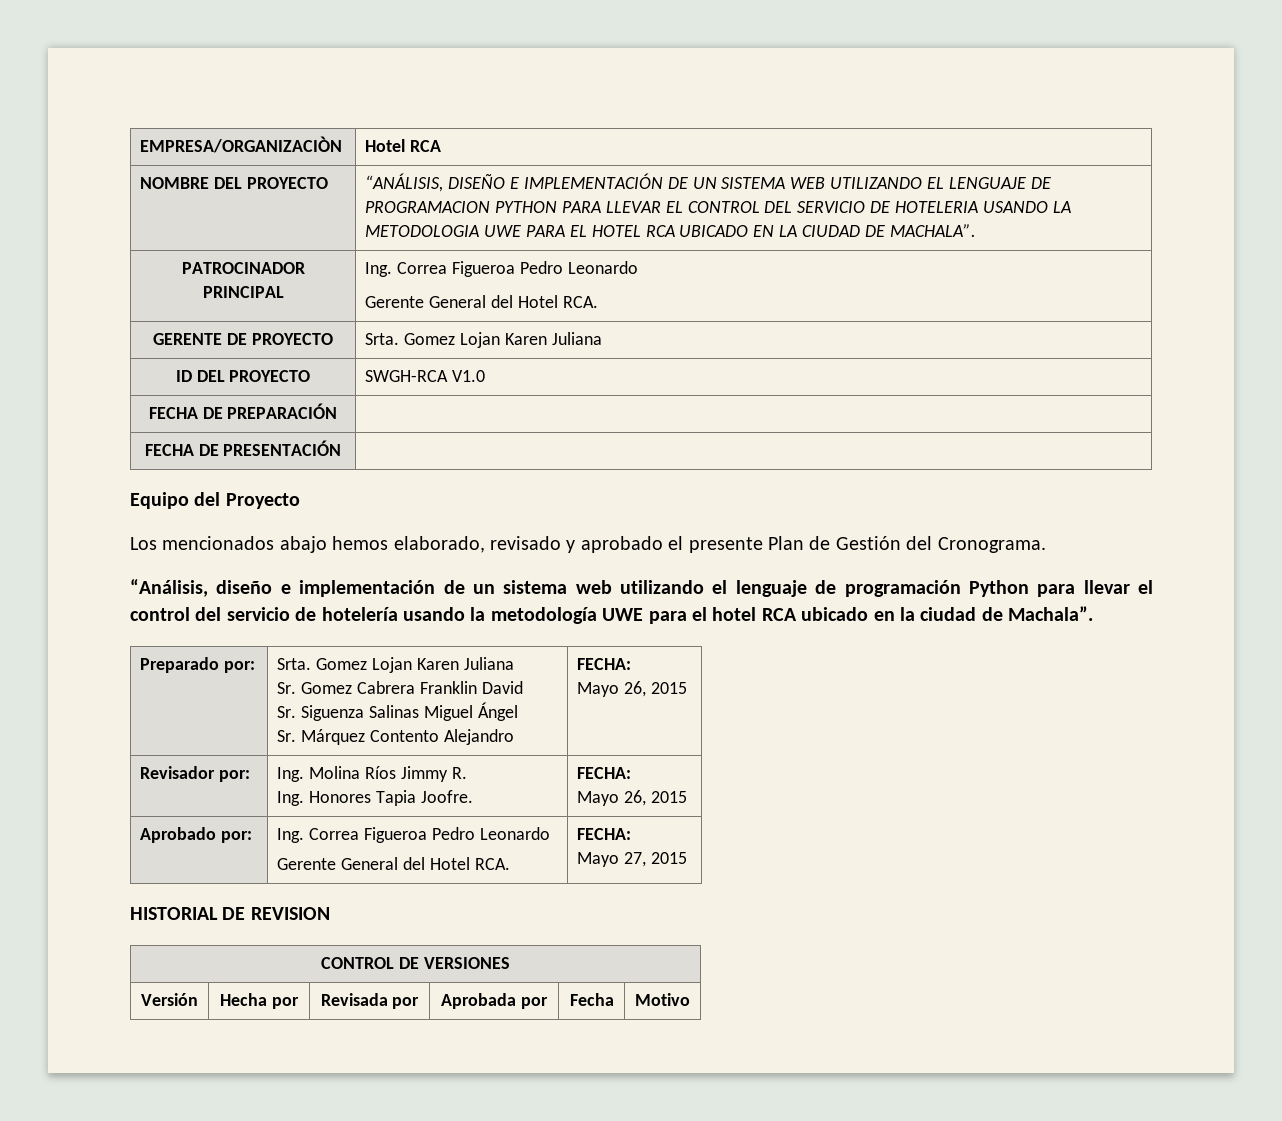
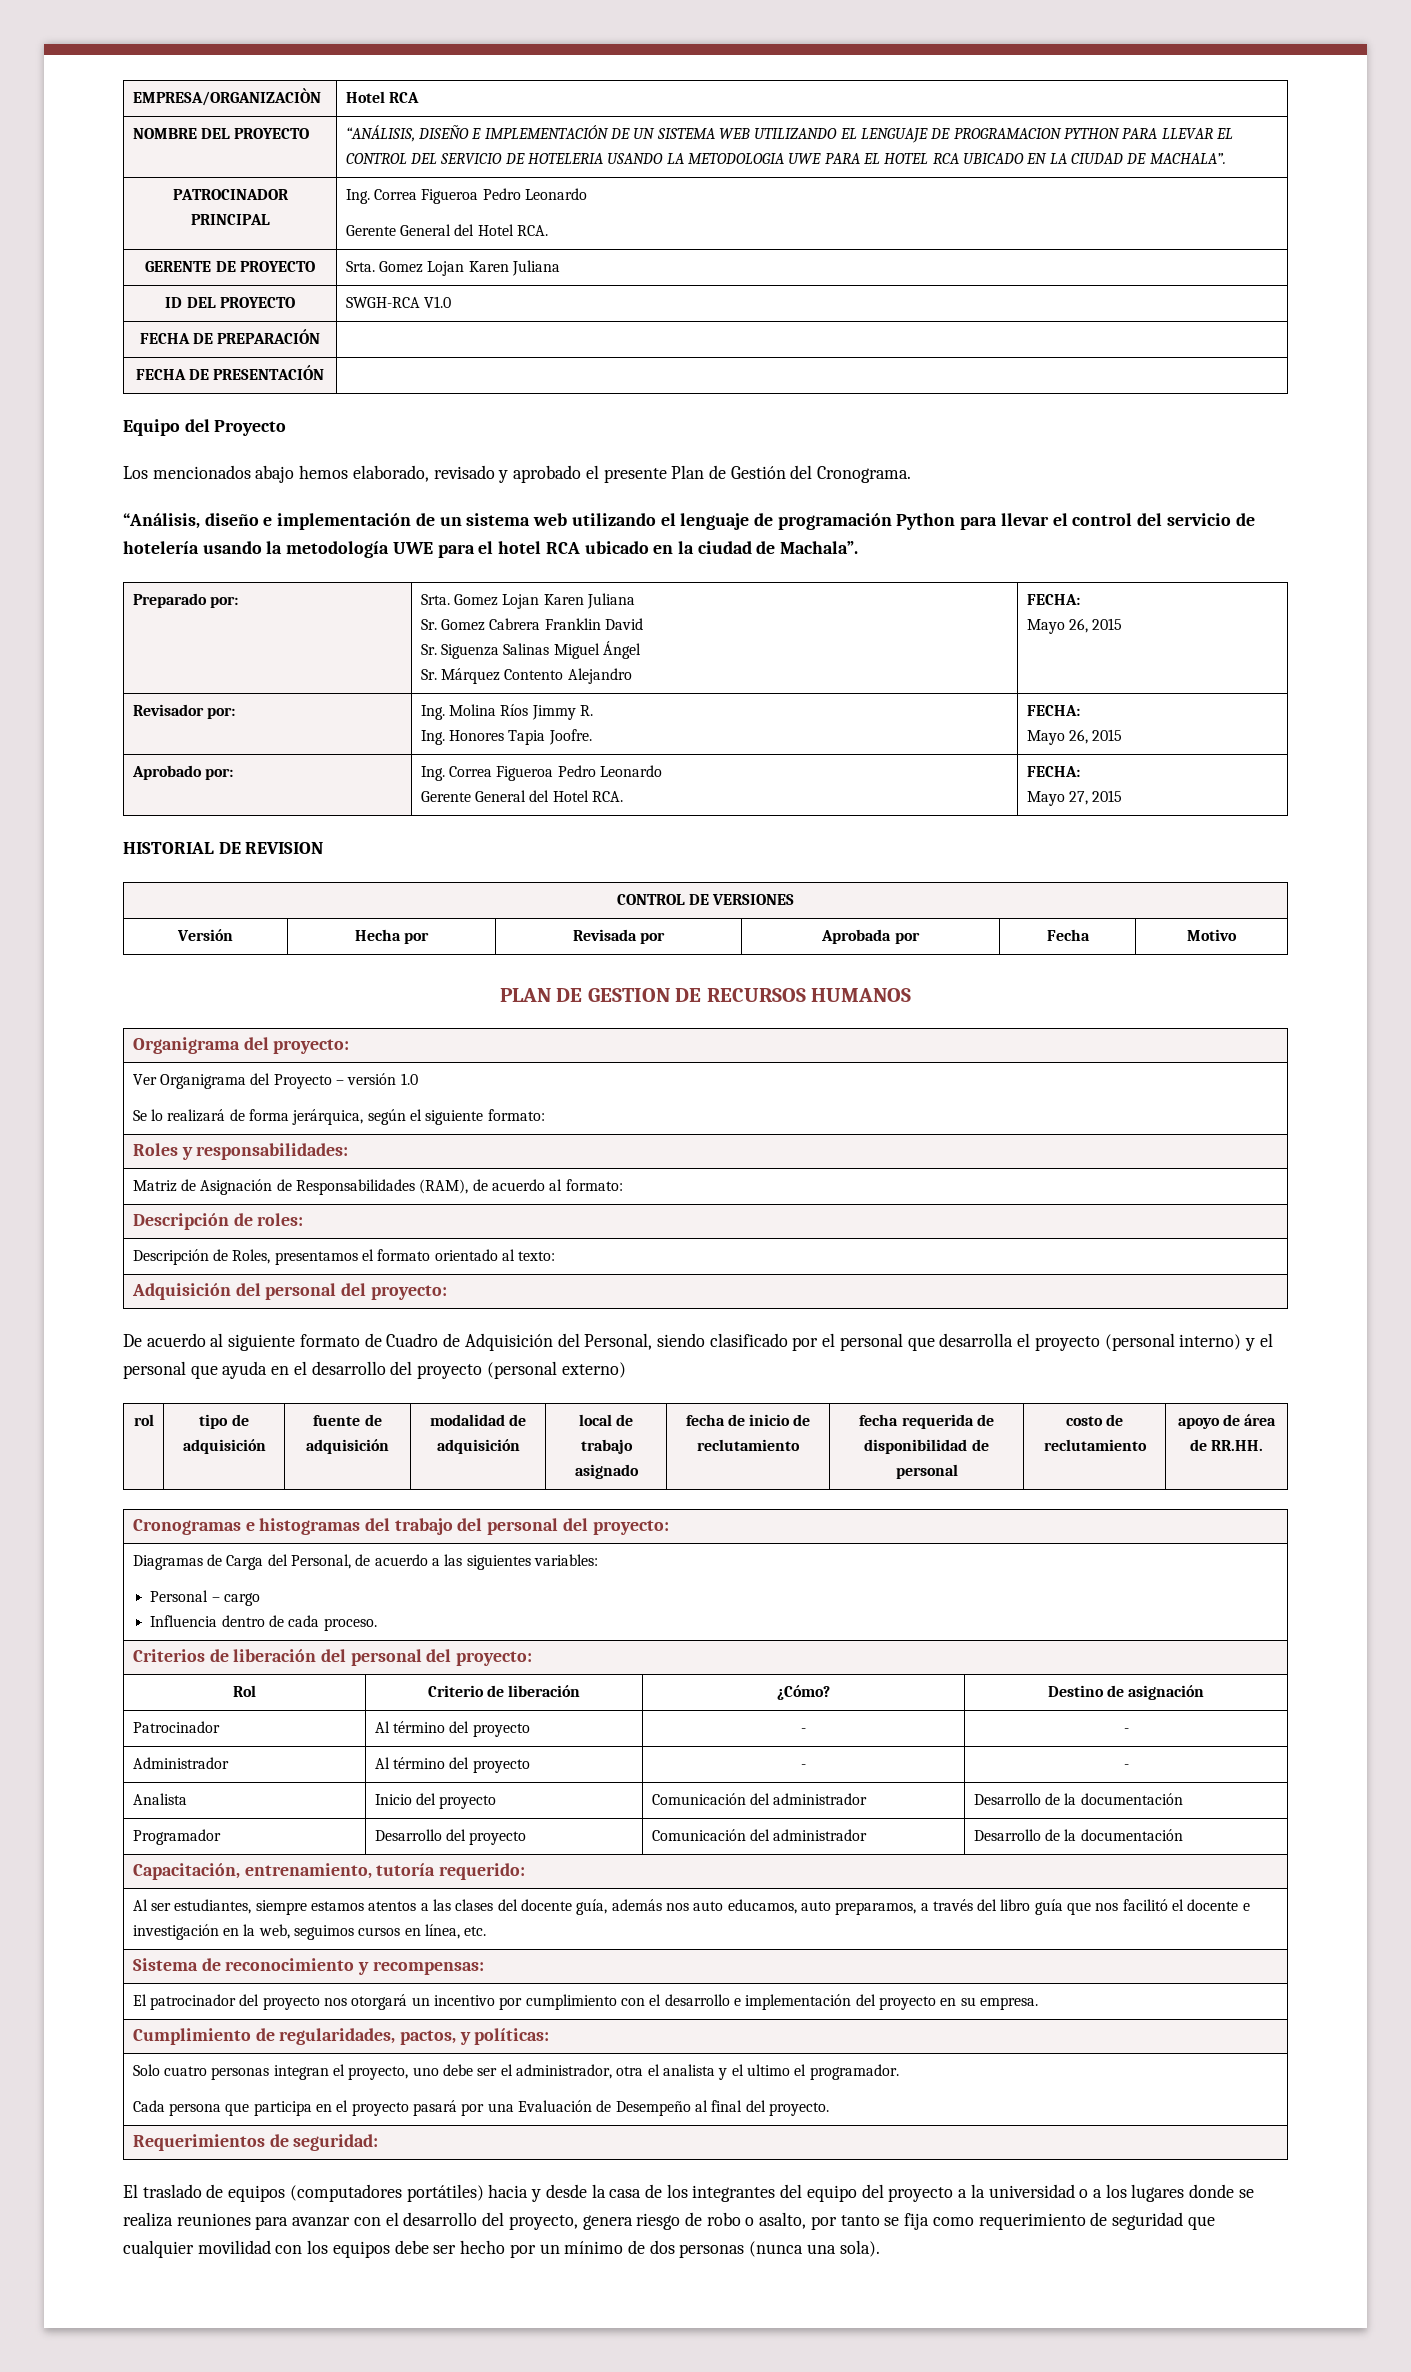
(690, 999) none -> [499,988,912,1002] [132,1037,350,1054] [132,1073,418,1089] [132,1109,545,1125] [132,1143,349,1160] [132,1179,623,1195] [132,1213,304,1230] [132,1249,556,1265] [131,1283,447,1300] [123,1333,1273,1351] [123,1361,626,1379] [133,1414,154,1426] [199,1414,249,1429] [182,1439,266,1454] [313,1414,382,1426] [306,1439,389,1454] [429,1414,527,1426] [436,1439,520,1454] [578,1414,634,1426] [580,1439,633,1454] [574,1464,639,1479] [685,1414,811,1426] [697,1439,800,1451] [859,1414,994,1429] [864,1439,989,1454] [895,1464,958,1479] [1065,1414,1124,1426] [1043,1439,1147,1451] [1177,1414,1277,1429] [1189,1439,1264,1451] [132,1518,669,1535] [132,1554,598,1570] [150,1590,261,1606] [150,1615,377,1631] [132,1649,533,1666] [233,1685,256,1697] [427,1685,581,1697] [777,1685,830,1700] [1047,1685,1205,1700] [132,1721,220,1733] [374,1721,530,1737] [801,1728,806,1733] [1123,1728,1129,1733] [132,1757,229,1769] [374,1757,530,1773] [801,1764,806,1769] [1123,1764,1129,1769] [132,1793,187,1805] [374,1793,497,1809] [651,1793,868,1805] [973,1793,1183,1805] [132,1829,221,1845] [374,1829,527,1845] [651,1829,868,1841] [973,1829,1183,1841] [132,1863,525,1880] [132,1899,1250,1915] [132,1924,487,1940] [132,1958,484,1975] [132,1994,1038,2010] [132,2028,550,2045] [132,2064,899,2080] [132,2100,829,2116] [132,2134,379,2151] [123,2184,1254,2202] [123,2212,1215,2230] [123,2240,880,2258] // PLAN DE GESTION DE RECURSOS HUMANOS // Organigrama del proyecto: // Ver Organigrama del Proyecto – versión 1.0 // Se lo realizará de forma jerárquica, según el siguiente formato: // Roles y responsabilidades: // Matriz de Asignación de Responsabilidades (RAM), de acuerdo al formato: // Descripción de roles: // Descripción de Roles, presentamos el formato orientado al texto: // Adquisición del personal del proyecto: // De acuerdo al siguiente formato de Cuadro de Adquisición del Personal, siendo clasificado por el personal que desarrolla el proyecto (personal interno) y el personal que ayuda en el desarrollo del proyecto (personal externo) // rol | tipo de adquisición | fuente de adquisición | modalidad de adquisición | local de trabajo asignado | fecha de inicio de reclutamiento | fecha requerida de disponibilidad de personal | costo de reclutamiento | apoyo de área de RR.HH. // Cronogramas e histogramas del trabajo del personal del proyecto: // Diagramas de Carga del Personal, de acuerdo a las siguientes variables: // Personal – cargo // Influencia dentro de cada proceso. // Criterios de liberación del personal del proyecto: // Rol | Criterio de liberación | ¿Cómo? | Destino de asignación // Patrocinador | Al término del proyecto | - | - // Administrador | Al término del proyecto | - | - // Analista | Inicio del proyecto | Comunicación del administrador | Desarrollo de la documentación // Programador | Desarrollo del proyecto | Comunicación del administrador | Desarrollo de la documentación // Capacitación, entrenamiento, tutoría requerido: // Al ser estudiantes, siempre estamos atentos a las clases del docente guía, además nos auto educamos, auto preparamos, a través del libro guía que nos facilitó el docente e investigación en la web, seguimos cursos en línea, etc. // Sistema de reconocimiento y recompensas: // El patrocinador del proyecto nos otorgará un incentivo por cumplimiento con el desarrollo e implementación del proyecto en su empresa. // Cumplimiento de regularidades, pactos, y políticas: // Solo cuatro personas integran el proyecto, uno debe ser el administrador, otra el analista y el ultimo el programador. // Cada persona que participa en el proyecto pasará por una Evaluación de Desempeño al final del proyecto. // Requerimientos de seguridad: // El traslado de equipos (computadores portátiles) hacia y desde la casa de los integrantes del equipo del proyecto a la universidad o a los lugares donde se realiza reuniones para avanzar con el desarrollo del proyecto, genera riesgo de robo o asalto, por tanto se fija como requerimiento de seguridad que cualquier movilidad con los equipos debe ser hecho por un mínimo de dos personas (nunca una sola).

